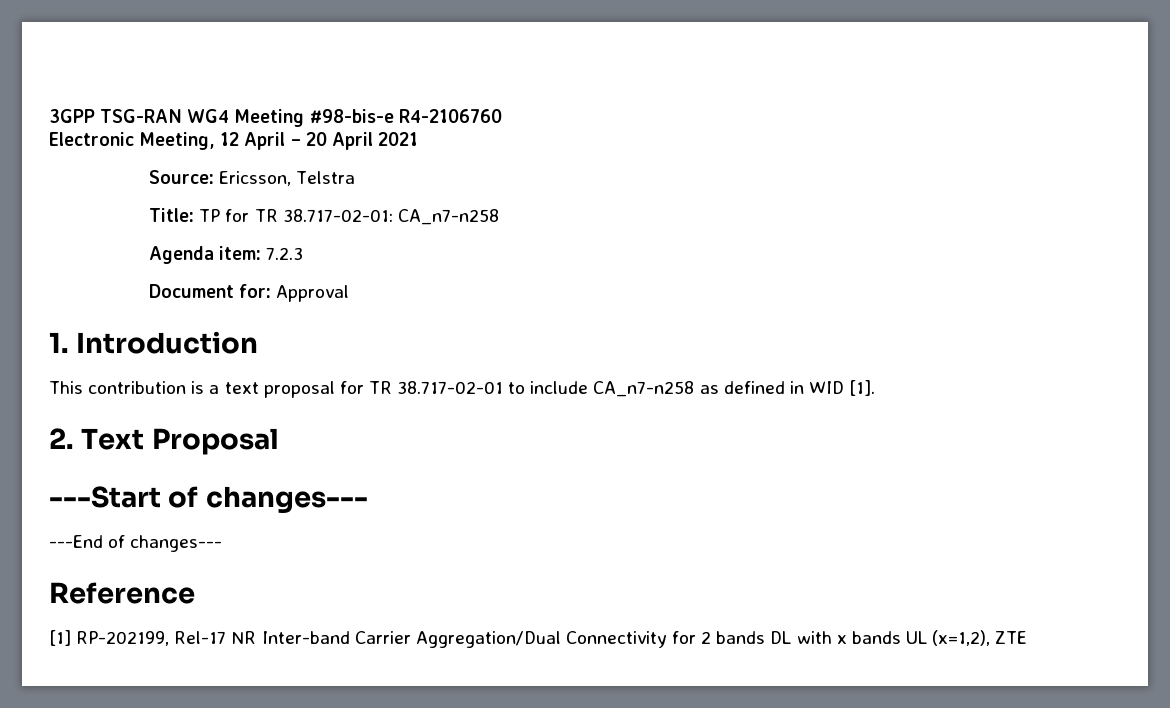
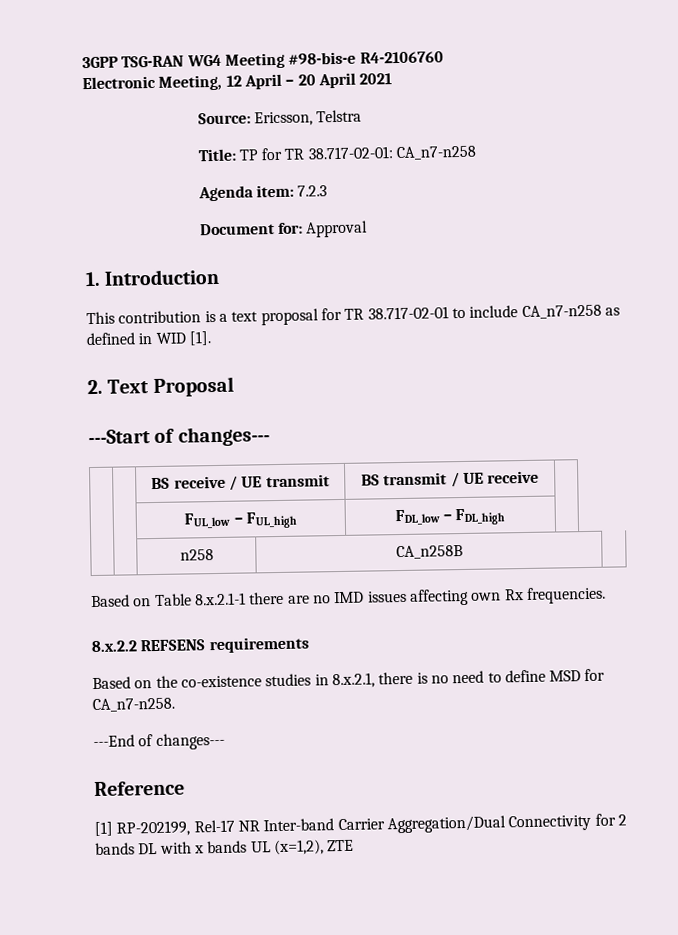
(368, 499) none -> [151,474,330,491] [360,470,540,488] [184,511,297,529] [394,508,506,526] [179,549,214,561] [395,545,463,560] [91,586,606,608] [91,636,309,654] [92,668,606,690] [92,697,175,713] // | | BS receive / UE transmit | BS transmit / UE receive | // | | FUL_low – FUL_high | FDL_low – FDL_high | // | | n258 | CA_n258B | // Based on Table 8.x.2.1-1 there are no IMD issues affecting own Rx frequencies. // 8.x.2.2 REFSENS requirements // Based on the co-existence studies in 8.x.2.1, there is no need to define MSD for CA_n7-n258.

